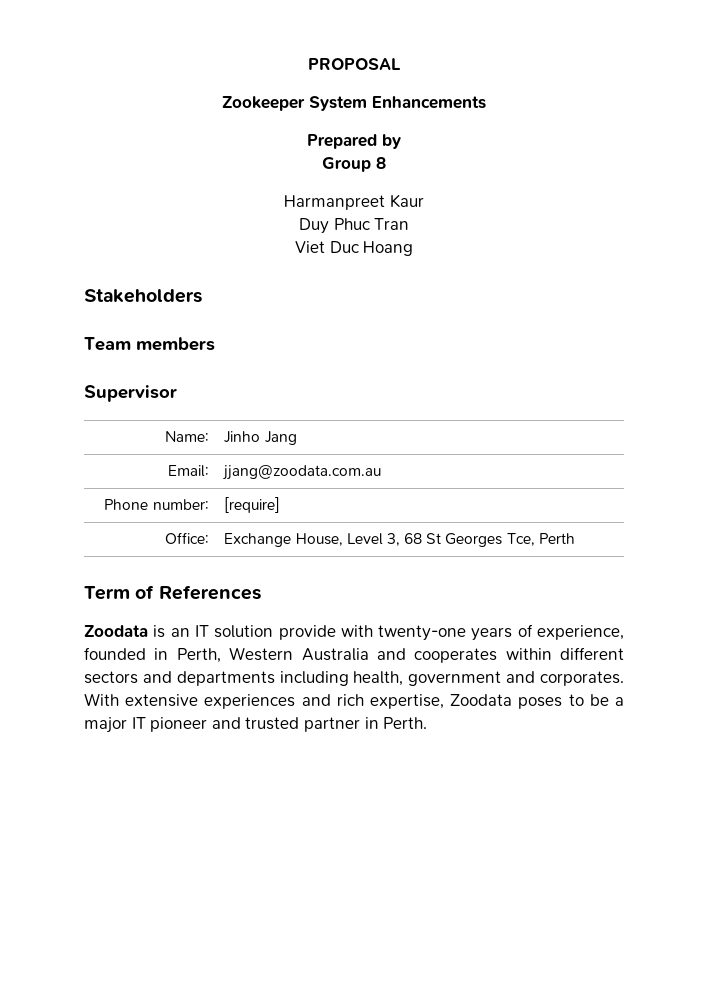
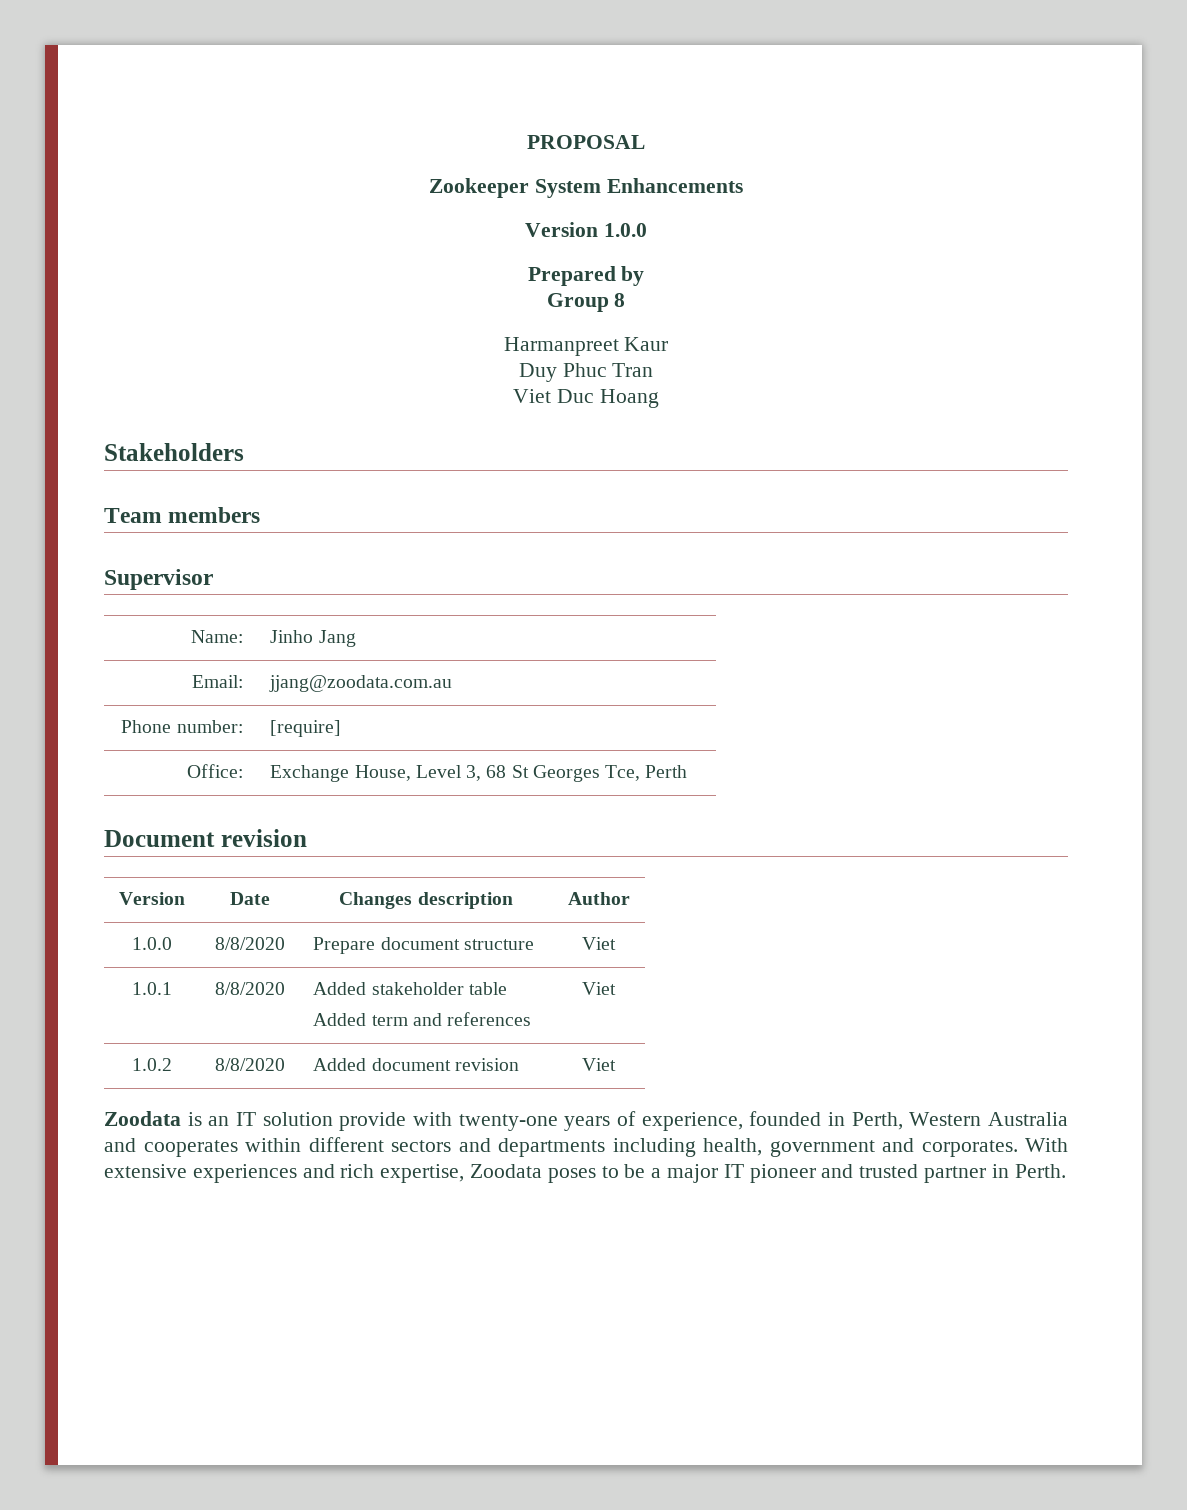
(486, 102) none -> [525,222,647,237] // Version 1.0.0
[84,585,261,600] Term of References -> [104,829,307,847] [119,892,185,905] [229,892,270,905] [339,892,513,909] [567,892,630,905] [132,937,172,950] [214,937,285,950] [313,937,534,954] [582,937,616,950] [132,982,172,995] [214,982,285,995] [313,982,507,995] [313,1012,532,1026] [582,982,616,995] [132,1058,172,1071] [214,1058,285,1071] [313,1058,519,1071] [582,1058,616,1071] Document revision // Version | Date | Changes description | Author // 1.0.0 | 8/8/2020 | Prepare document structure | Viet // 1.0.1 | 8/8/2020 | Added stakeholder table // Added term and references | Viet // 1.0.2 | 8/8/2020 | Added document revision | Viet

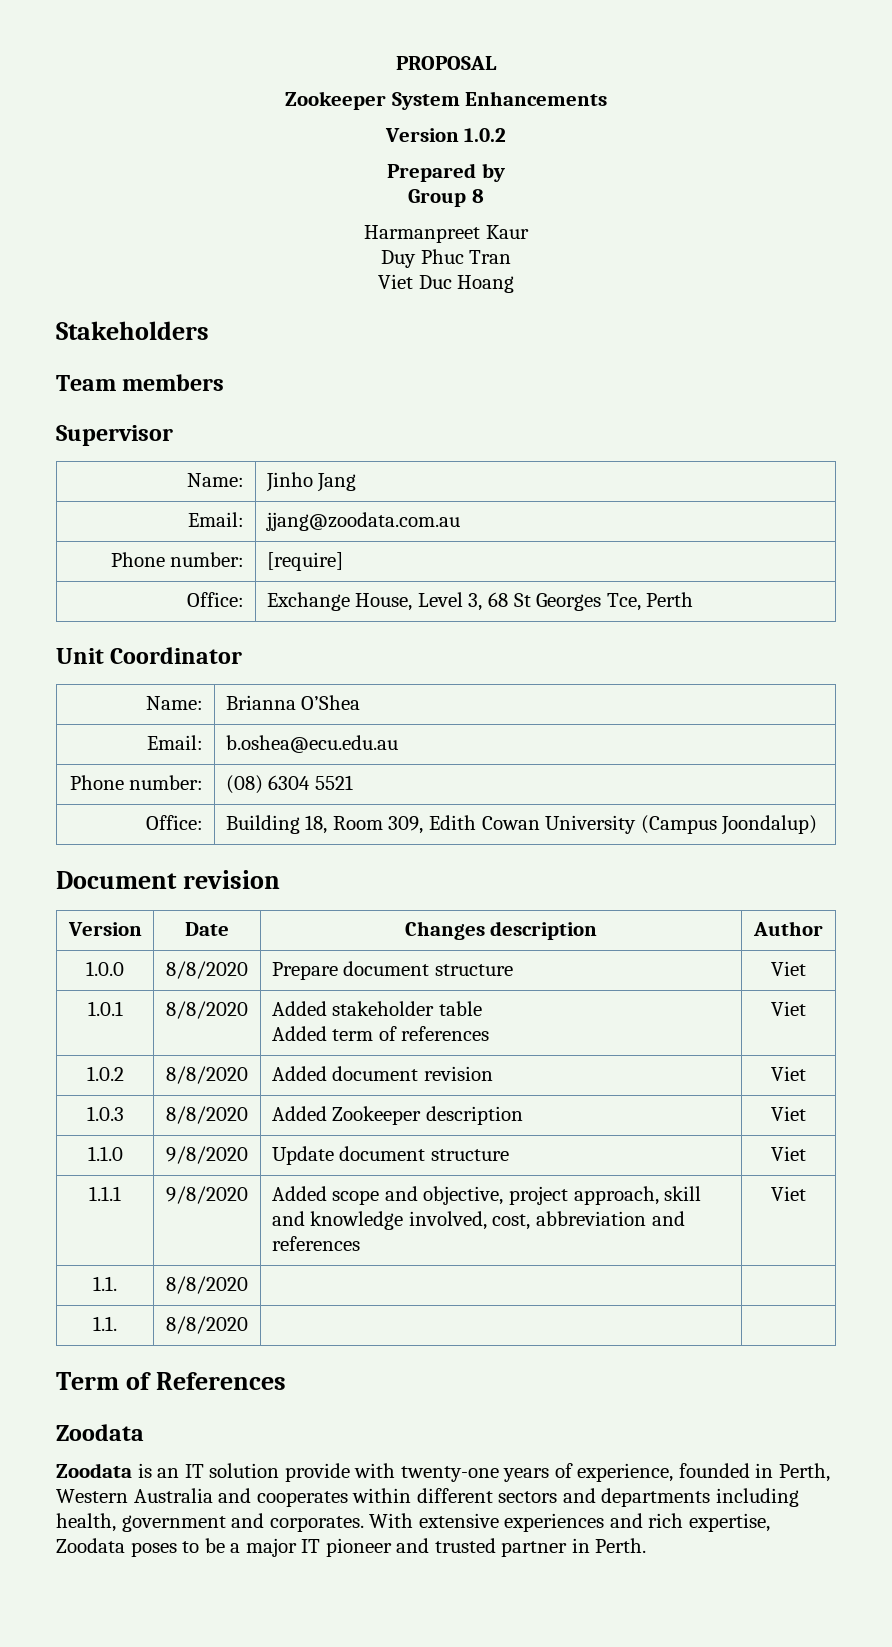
[603,223,647,237] 1.0.0 -> [464,128,507,142] 1.0.2
(688, 771) none -> [56,647,243,664] [146,696,204,710] [225,695,361,710] [147,735,204,750] [225,735,398,753] [69,775,204,790] [225,775,353,794] [146,815,204,830] [225,815,818,835] // Unit Coordinator // Name: | Brianna O’Shea // Email: | b.oshea@ecu.edu.au // Phone number: | (08) 6304 5521 // Office: | Building 18, Room 309, Edith Cowan University (Campus Joondalup)
[412,1013,442,1026] and -> [378,1026,397,1041] of
(616, 1064) none -> [86,1106,124,1121] [166,1106,248,1124] [271,1106,523,1125] [771,1106,806,1121] [87,1146,123,1161] [166,1146,248,1164] [271,1146,509,1165] [771,1146,806,1161] [89,1186,121,1201] [166,1186,248,1204] [271,1186,702,1205] [271,1211,685,1230] [271,1236,360,1251] [771,1186,806,1201] [93,1276,117,1291] [166,1276,248,1294] [93,1316,117,1331] [166,1316,248,1334] [56,1372,287,1390] [56,1424,144,1441] // 1.0.3 | 8/8/2020 | Added Zookeeper description | Viet // 1.1.0 | 9/8/2020 | Update document structure | Viet // 1.1.1 | 9/8/2020 | Added scope and objective, project approach, skill and knowledge involved, cost, abbreviation and references | Viet // 1.1. | 8/8/2020 | | // 1.1. | 8/8/2020 | | // Term of References // Zoodata

